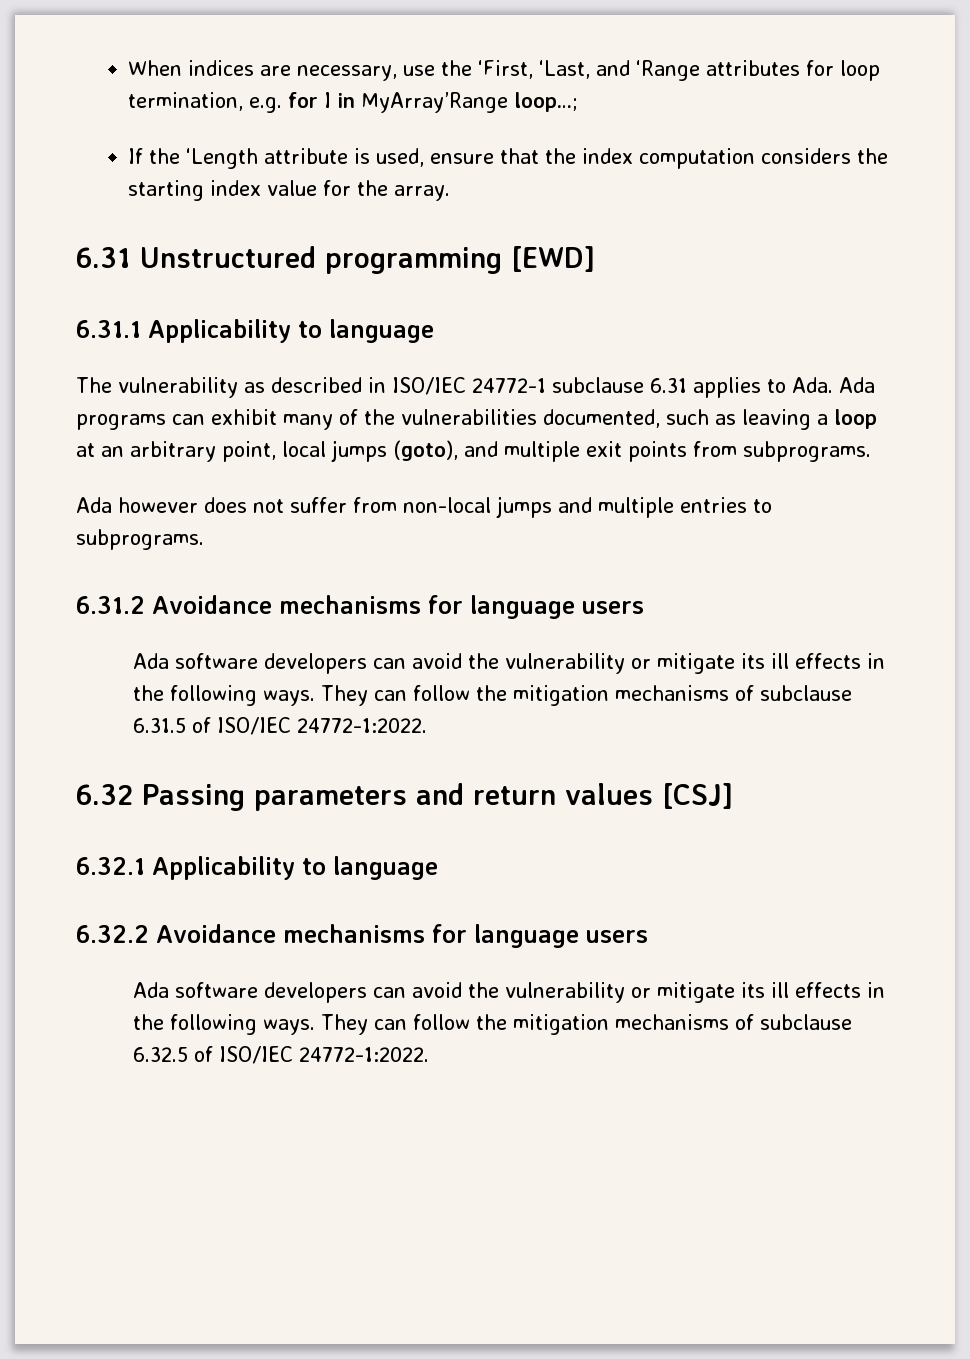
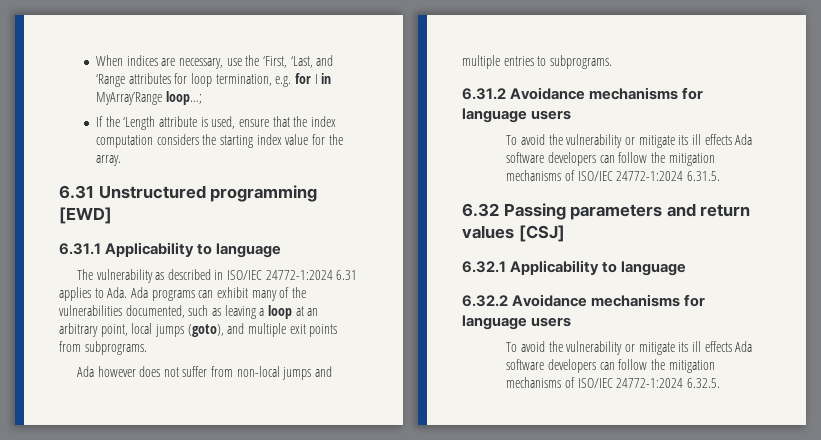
[472,377,644,393] 24772-1 subclause -> [265,270,333,280] 24772-1:2024
[132,653,885,674] [132,685,852,706] [132,717,427,735] Ada software developers can avoid the vulnerability or mitigate its ill effects in the following ways. They can follow the mitigation mechanisms of subclause 6.31.5 of ISO/IEC 24772-1:2022. -> [506,134,753,148] [506,152,715,166] [506,170,720,181] To avoid the vulnerability or mitigate its ill effects Ada software developers can follow the mitigation mechanisms of ISO/IEC 24772-1:2024 6.31.5.
[132,982,885,1003] [132,1014,852,1035] [132,1046,429,1064] Ada software developers can avoid the vulnerability or mitigate its ill effects in the following ways. They can follow the mitigation mechanisms of subclause 6.32.5 of ISO/IEC 24772-1:2022. -> [506,341,753,355] [506,359,715,373] [506,377,720,388] To avoid the vulnerability or mitigate its ill effects Ada software developers can follow the mitigation mechanisms of ISO/IEC 24772-1:2024 6.32.5.

